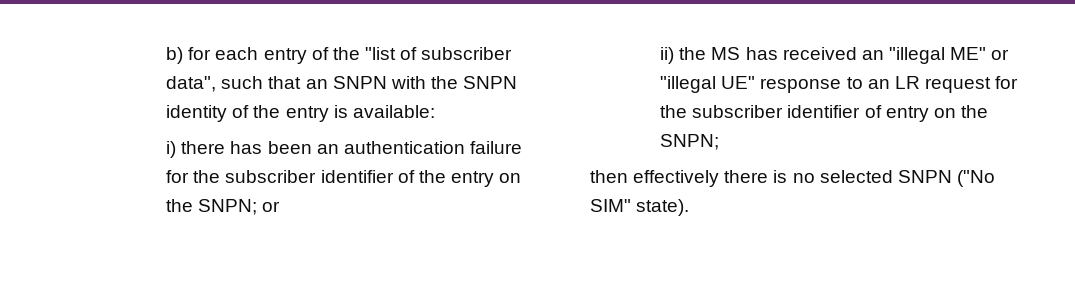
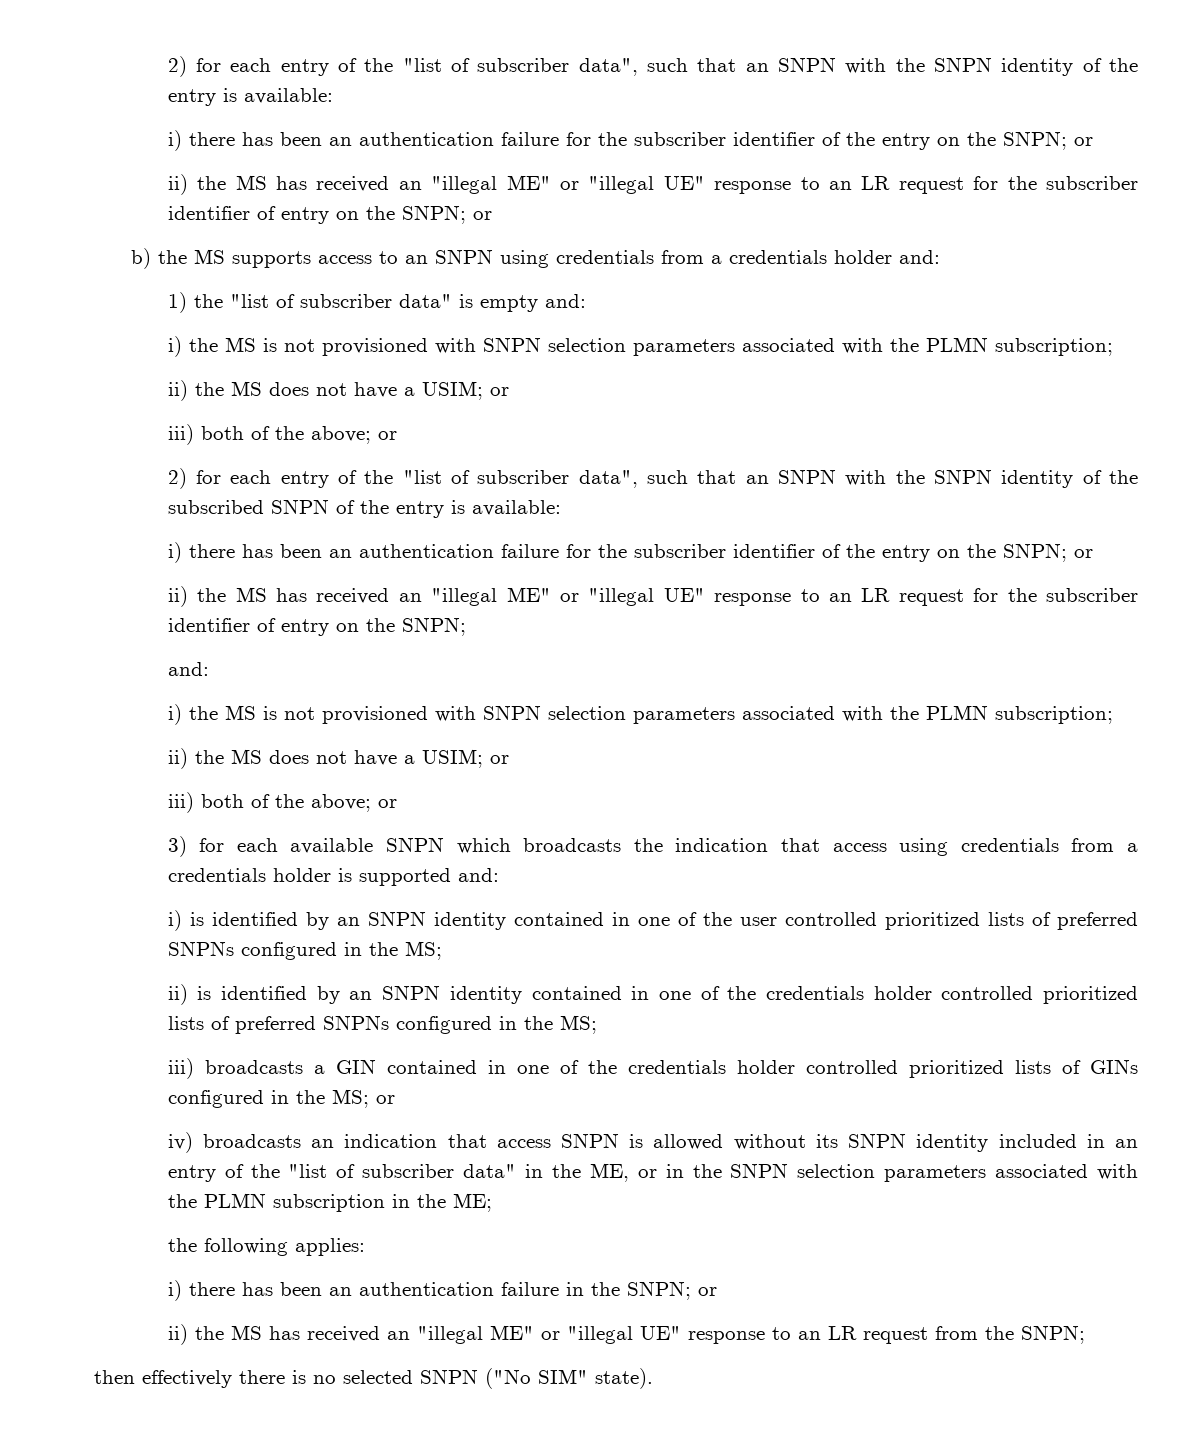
[166,47,184,64] b) -> [167,56,187,77] 2)
(720, 142) none -> [472,211,492,220] [130,248,940,269] [167,292,586,313] [167,336,1113,357] [167,380,509,401] [167,424,397,445] [167,468,1139,489] [167,499,561,518] [167,542,1093,563] [167,586,1138,607] [167,617,466,636] [167,662,209,676] [167,704,1113,725] [167,748,509,769] [167,792,397,813] [167,836,1138,857] [167,868,499,886] [167,910,1139,931] [167,941,442,960] [167,984,1138,1005] [167,1015,597,1034] [167,1058,1139,1079] [167,1089,395,1108] [167,1132,1138,1153] [167,1163,1139,1182] [167,1193,492,1212] [167,1238,365,1256] [167,1280,717,1301] [167,1324,1085,1345] or // b) the MS supports access to an SNPN using credentials from a credentials holder and: // 1) the "list of subscriber data" is empty and: // i) the MS is not provisioned with SNPN selection parameters associated with the PLMN subscription; // ii) the MS does not have a USIM; or // iii) both of the above; or // 2) for each entry of the "list of subscriber data", such that an SNPN with the SNPN identity of the subscribed SNPN of the entry is available: // i) there has been an authentication failure for the subscriber identifier of the entry on the SNPN; or // ii) the MS has received an "illegal ME" or "illegal UE" response to an LR request for the subscriber identifier of entry on the SNPN; // and: // i) the MS is not provisioned with SNPN selection parameters associated with the PLMN subscription; // ii) the MS does not have a USIM; or // iii) both of the above; or // 3) for each available SNPN which broadcasts the indication that access using credentials from a credentials holder is supported and: // i) is identified by an SNPN identity contained in one of the user controlled prioritized lists of preferred SNPNs configured in the MS; // ii) is identified by an SNPN identity contained in one of the credentials holder controlled prioritized lists of preferred SNPNs configured in the MS; // iii) broadcasts a GIN contained in one of the credentials holder controlled prioritized lists of GINs configured in the MS; or // iv) broadcasts an indication that access SNPN is allowed without its SNPN identity included in an entry of the "list of subscriber data" in the ME, or in the SNPN selection parameters associated with the PLMN subscription in the ME; // the following applies: // i) there has been an authentication failure in the SNPN; or // ii) the MS has received an "illegal ME" or "illegal UE" response to an LR request from the SNPN;

